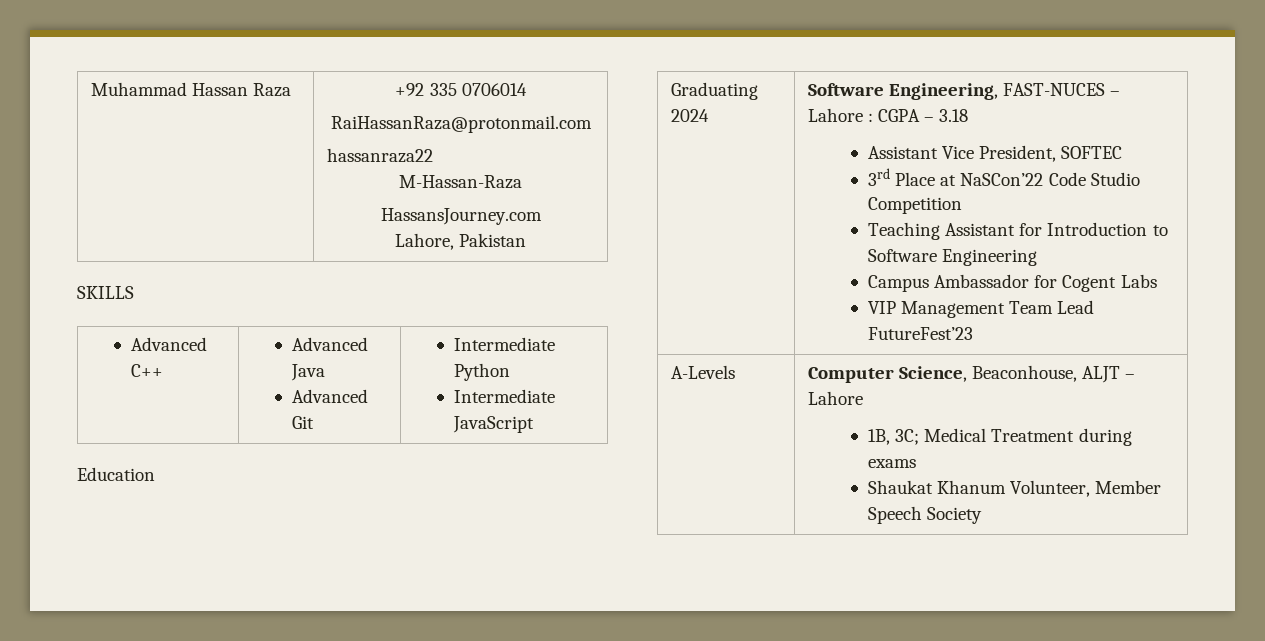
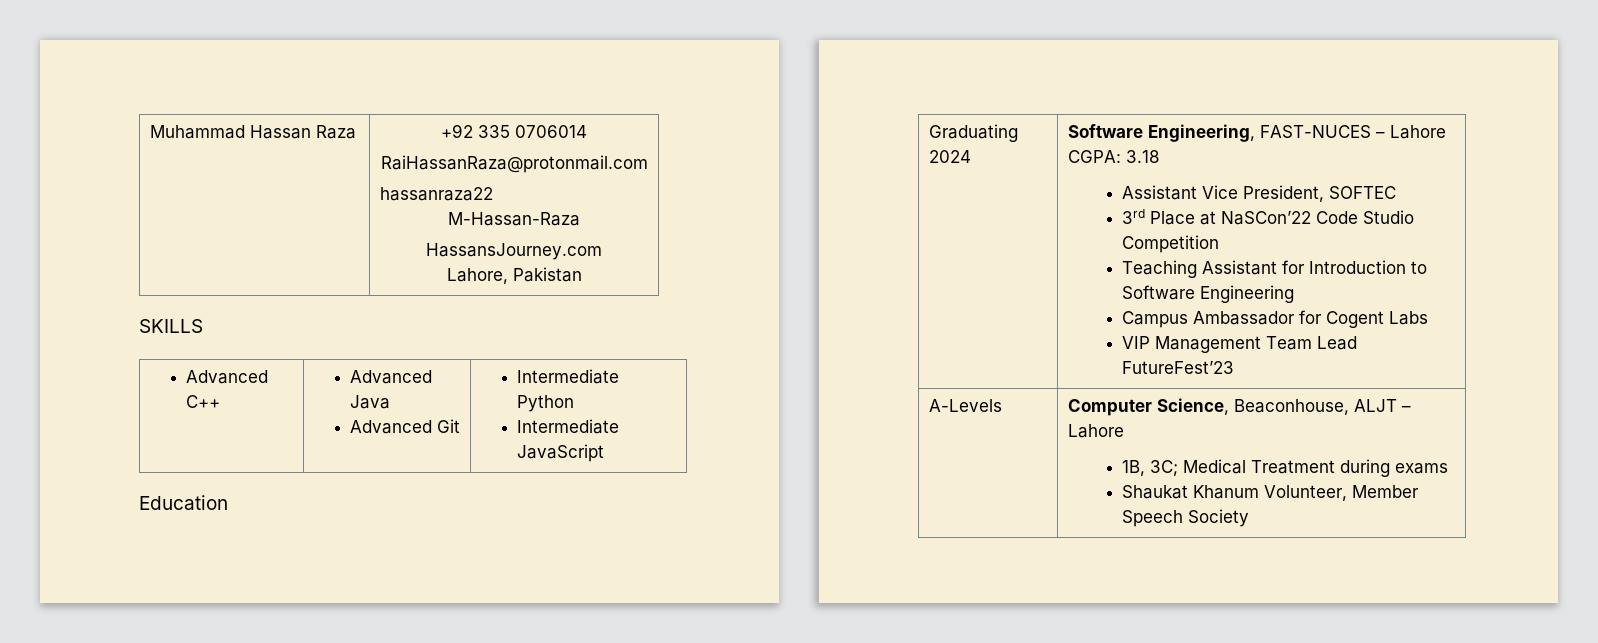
[867,109,934,122] : CGPA – -> [1067,150,1121,163] CGPA:

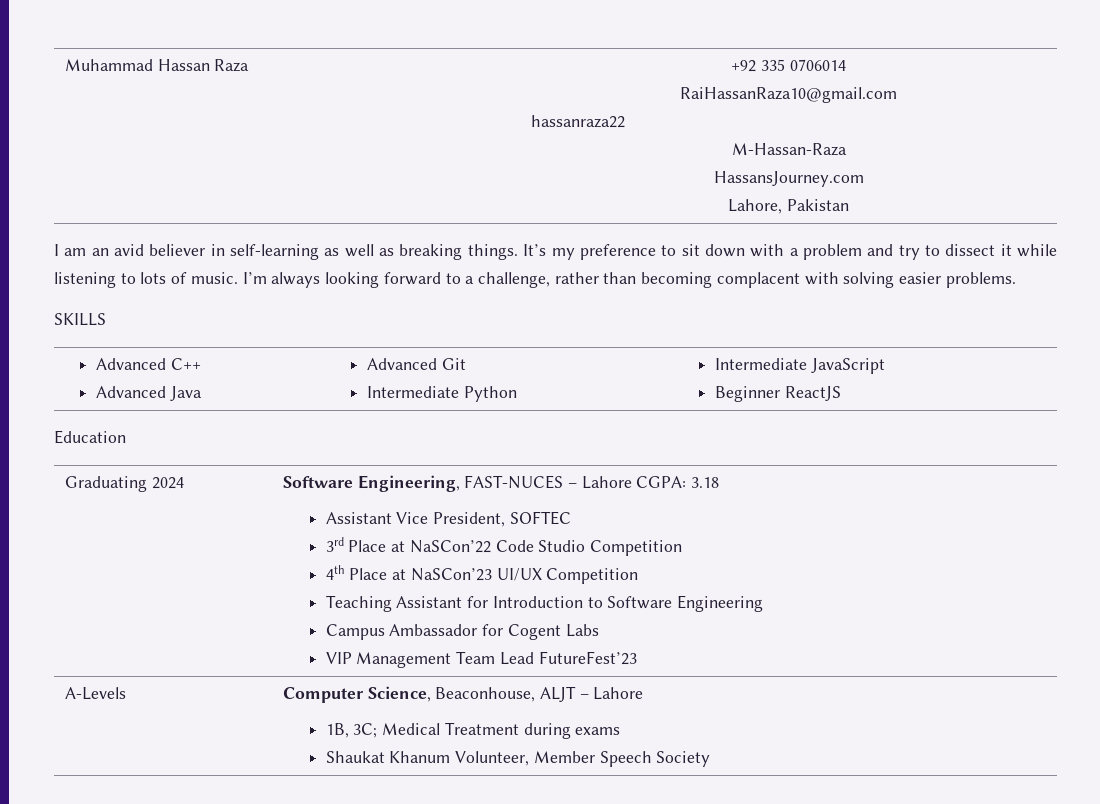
[380,155,648,173] RaiHassanRaza@protonmail.com -> [680,87,898,103] RaiHassanRaza10@gmail.com
(582, 274) none -> [54,244,1057,260] [54,272,1016,288] // I am an avid believer in self-learning as well as breaking things. It’s my preference to sit down with a problem and try to dissect it while listening to lots of music. I’m always looking forward to a challenge, rather than becoming complacent with solving easier problems.
[350,370,433,384] [350,395,391,409] [350,419,461,434] [517,369,620,384] [517,395,575,412] [517,419,620,434] [517,444,605,462] | Advanced Java // Advanced Git | Intermediate Python // Intermediate JavaScript -> [95,386,202,401] [366,358,466,370] [366,386,517,402] [714,358,885,374] [714,386,841,402] // Advanced Java | Advanced Git // Intermediate Python | Intermediate JavaScript // Beginner ReactJS
(1220, 244) none -> [325,565,639,584] // 4th Place at NaSCon’23 UI/UX Competition

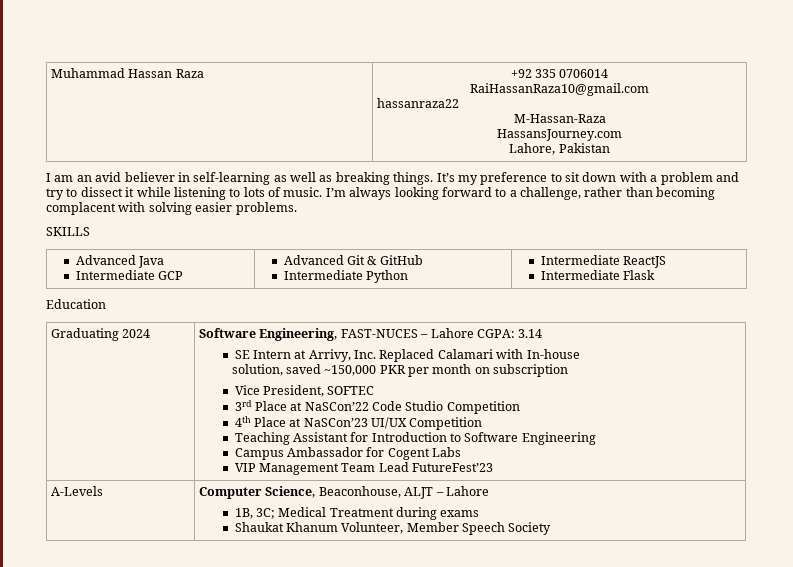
[170,358,201,370] [95,386,202,401] C++ // Advanced Java -> [138,256,165,268] [75,270,184,280] Java // Intermediate GCP
(466, 364) none -> [367,255,423,265] & GitHub
[810,358,885,374] [714,386,841,402] JavaScript // Beginner ReactJS -> [623,256,667,268] [540,270,656,280] ReactJS // Intermediate Flask
[691,477,720,488] [325,512,392,524] 3.18 // Assistant -> [518,329,543,338] [234,349,580,362] [231,364,569,377] 3.14 // SE Intern at Arrivy, Inc. Replaced Calamari with In-house // solution, saved ~150,000 PKR per month on subscription //

